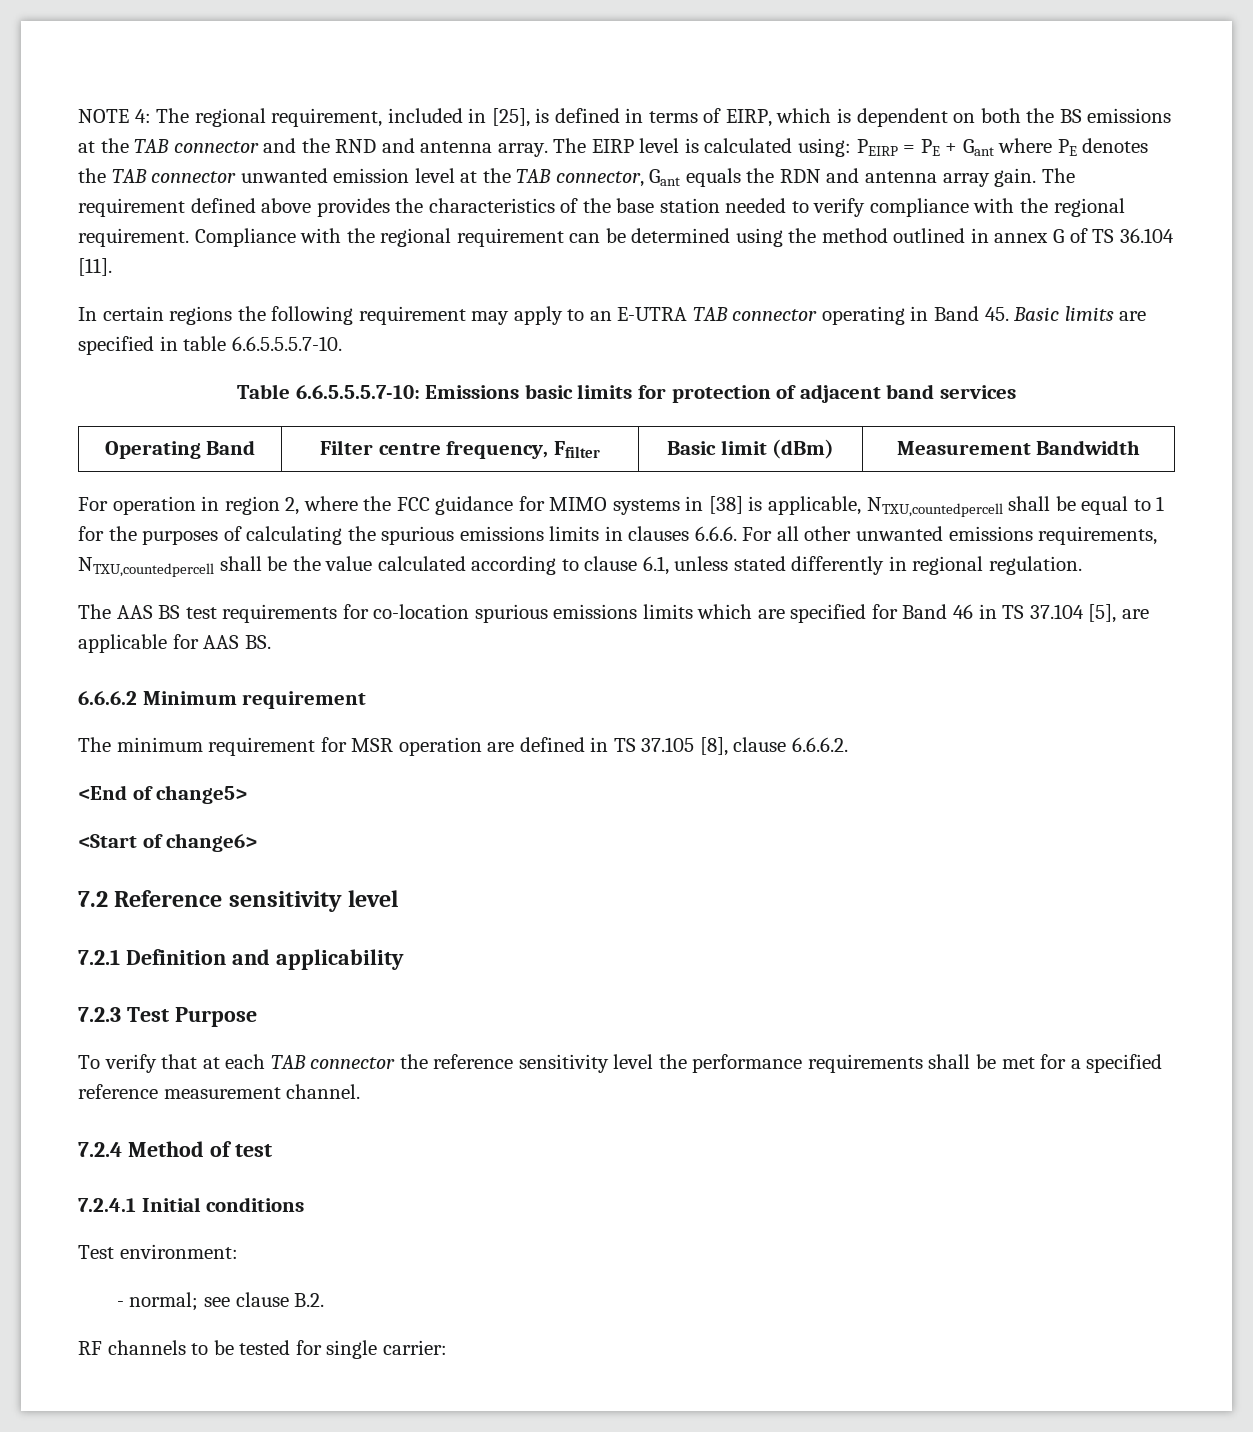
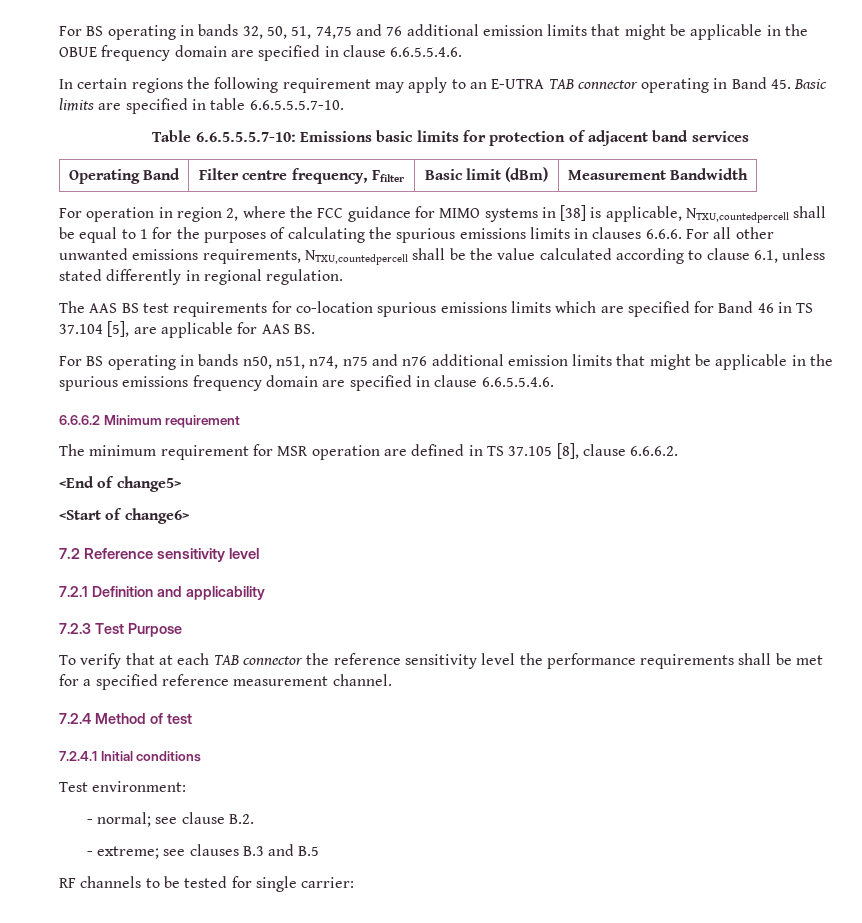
[78,108,1172,127] [78,138,1149,157] [78,168,1075,187] [78,198,1125,217] [78,228,1174,247] [78,258,112,276] NOTE 4: The regional requirement, included in [25], is defined in terms of EIRP, which is dependent on both the BS emissions at the TAB connector and the RND and antenna array. The EIRP level is calculated using: PEIRP = PE + Gant where PE denotes the TAB connector unwanted emission level at the TAB connector, Gant equals the RDN and antenna array gain. The requirement defined above provides the characteristics of the base station needed to verify compliance with the regional requirement. Compliance with the regional requirement can be determined using the method outlined in annex G of TS 36.104 [11]. -> [59,24,809,40] [59,45,463,61] For BS operating in bands 32, 50, 51, 74,75 and 76 additional emission limits that might be applicable in the OBUE frequency domain are specified in clause 6.6.5.5.4.6.
(271, 642) none -> [59,354,834,370] [59,375,554,391] // For BS operating in bands n50, n51, n74, n75 and n76 additional emission limits that might be applicable in the spurious emissions frequency domain are specified in clause 6.6.5.5.4.6.
(325, 1300) none -> [86,844,320,859] // - extreme; see clauses B.3 and B.5

